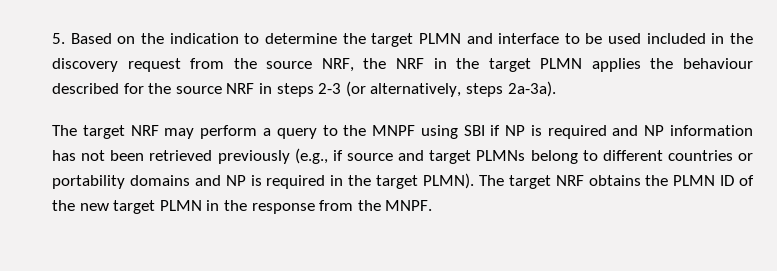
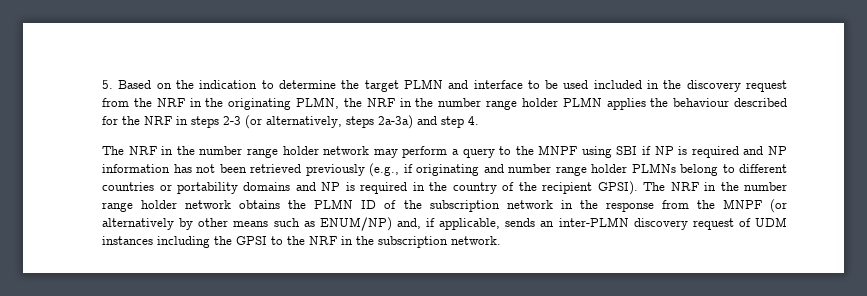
[266,58,531,72] source NRF, the NRF in the target -> [156,97,558,110] NRF in the originating PLMN, the NRF in the number range holder
[175,86,222,94] source -> (141, 120) none
[507,81,556,97] [52,125,159,139] 2a-3a). // The target NRF -> [378,115,480,129] [102,146,370,158] 2a-3a) and step 4. // The NRF in the number range holder network
[346,150,472,164] source and target -> [416,164,628,176] originating and number range holder
[376,173,584,189] target PLMN). The target NRF -> [452,181,788,195] [102,200,232,212] country of the recipient GPSI). The NRF in the number range holder network
[79,200,202,214] new target PLMN -> [429,200,553,212] subscription network
[385,200,433,211] MNPF. -> [722,199,787,213] [102,217,787,231] [102,236,502,248] MNPF (or alternatively by other means such as ENUM/NP) and, if applicable, sends an inter-PLMN discovery request of UDM instances including the GPSI to the NRF in the subscription network.

